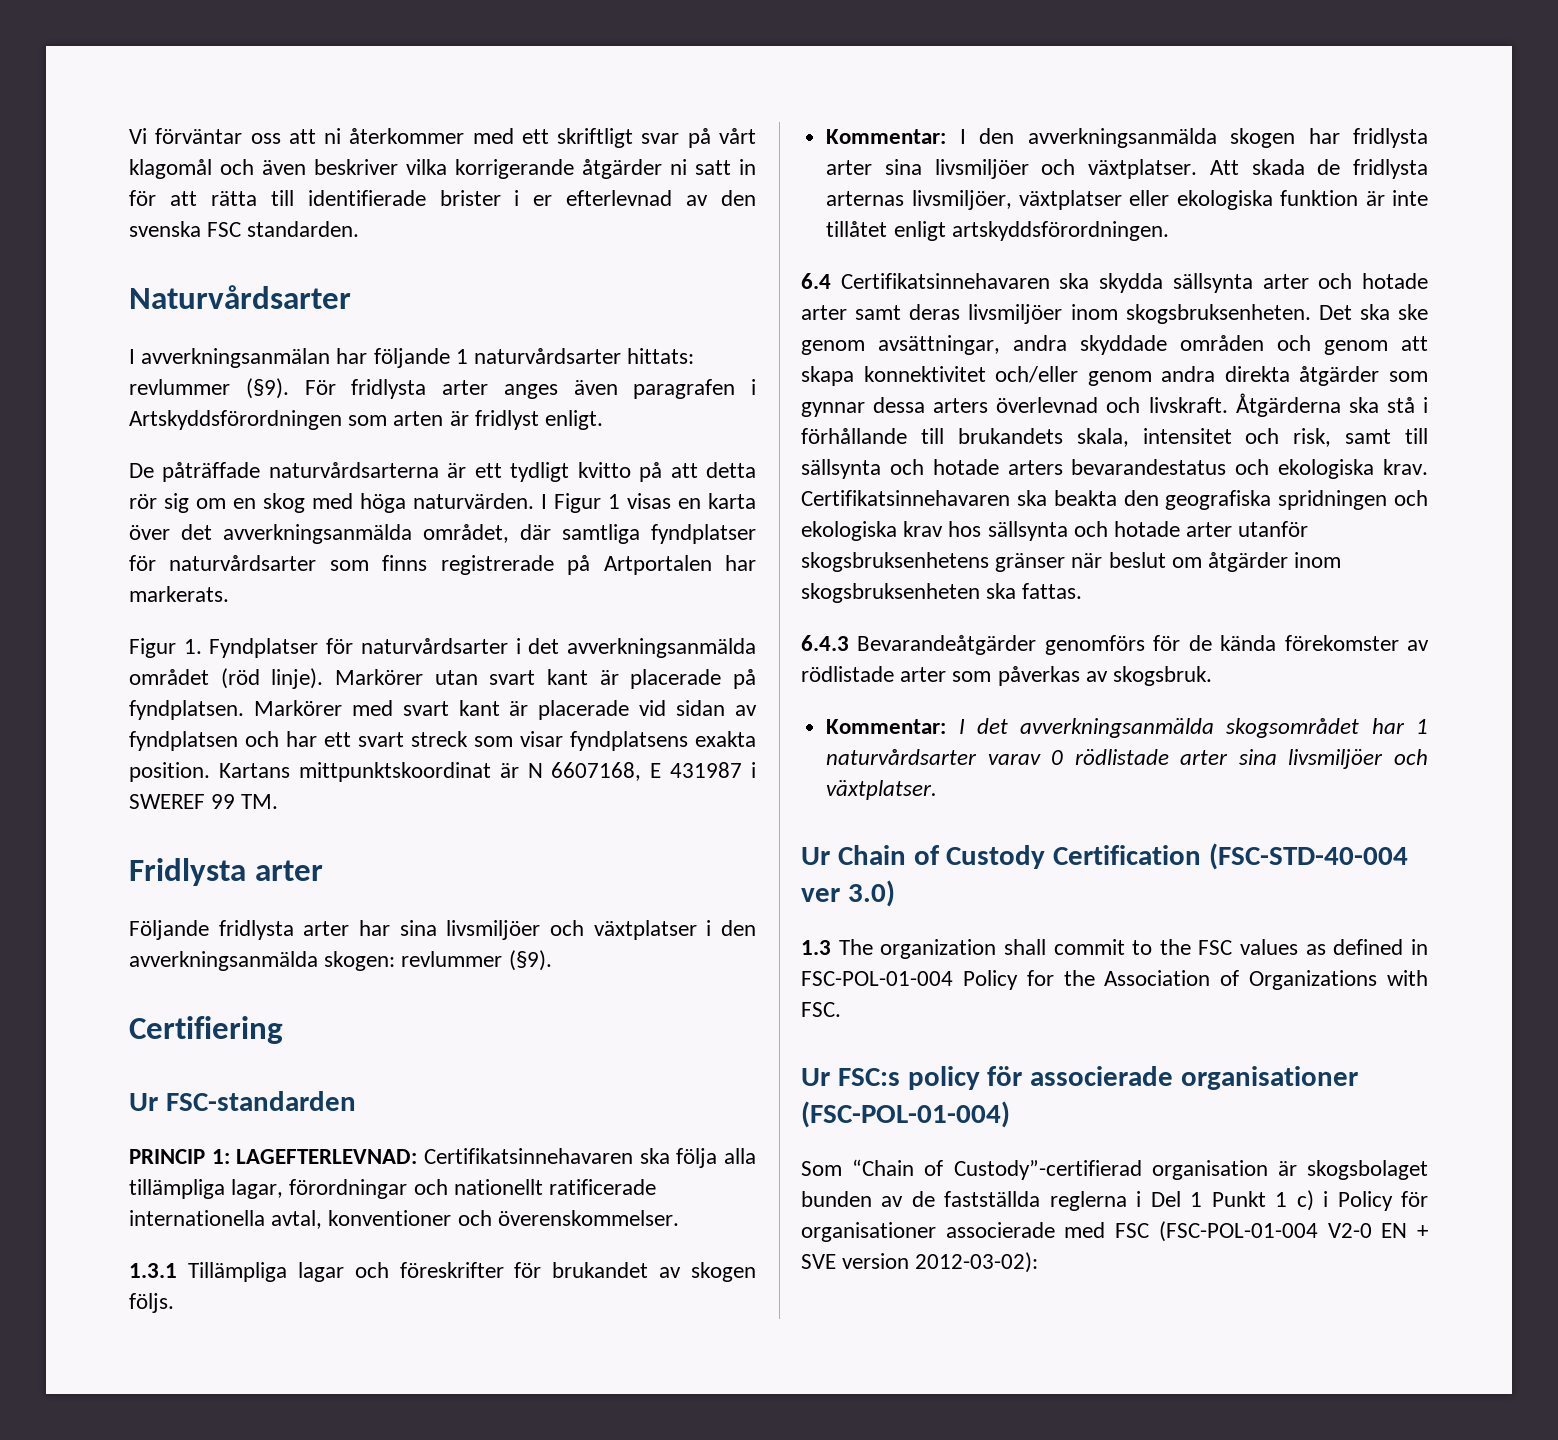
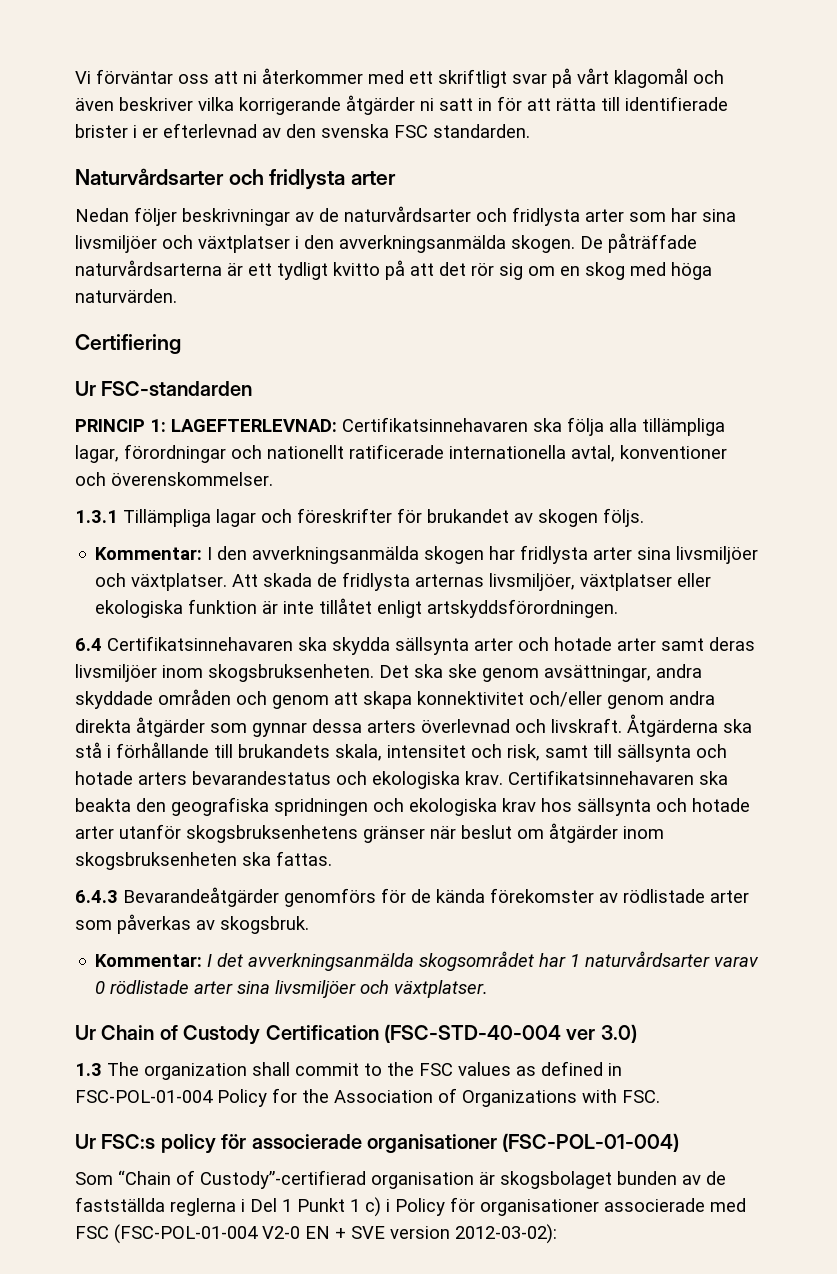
[129,348,695,368] [129,378,756,399] [129,410,604,430] // I avverkningsanmälan har följande 1 naturvårdsarter hittats: revlummer (§9). För fridlysta arter anges även paragrafen i Artskyddsförordningen som arten är fridlyst enligt. // -> [228,169,397,190] [75,206,736,226] [75,235,575,253] och fridlysta arter // Nedan följer beskrivningar av de naturvårdsarter och fridlysta arter som har sina livsmiljöer och växtplatser i den avverkningsanmälda skogen.
[706,462,757,478] detta -> [439,262,466,276] det
[541,493,756,513] [129,524,756,544] [129,555,756,575] [129,586,229,602] [129,638,756,658] [129,668,757,689] [129,700,758,720] [129,731,756,751] [129,762,756,782] [129,794,279,809] [129,858,323,886] [129,920,756,940] [129,950,552,971] I Figur 1 visas en karta över det avverkningsanmälda området, där samtliga fyndplatser för naturvårdsarter som finns registrerade på Artportalen har markerats. // Figur 1. Fyndplatser för naturvårdsarter i det avverkningsanmälda området (röd linje). Markörer utan svart kant är placerade på fyndplatsen. Markörer med svart kant är placerade vid sidan av fyndplatsen och har ett svart streck som visar fyndplatsens exakta position. Kartans mittpunktskoordinat är N 6607168, E 431987 i SWEREF 99 TM. // Fridlysta arter // Följande fridlysta arter har sina livsmiljöer och växtplatser i den avverkningsanmälda skogen: revlummer (§9). -> (177, 296) none

